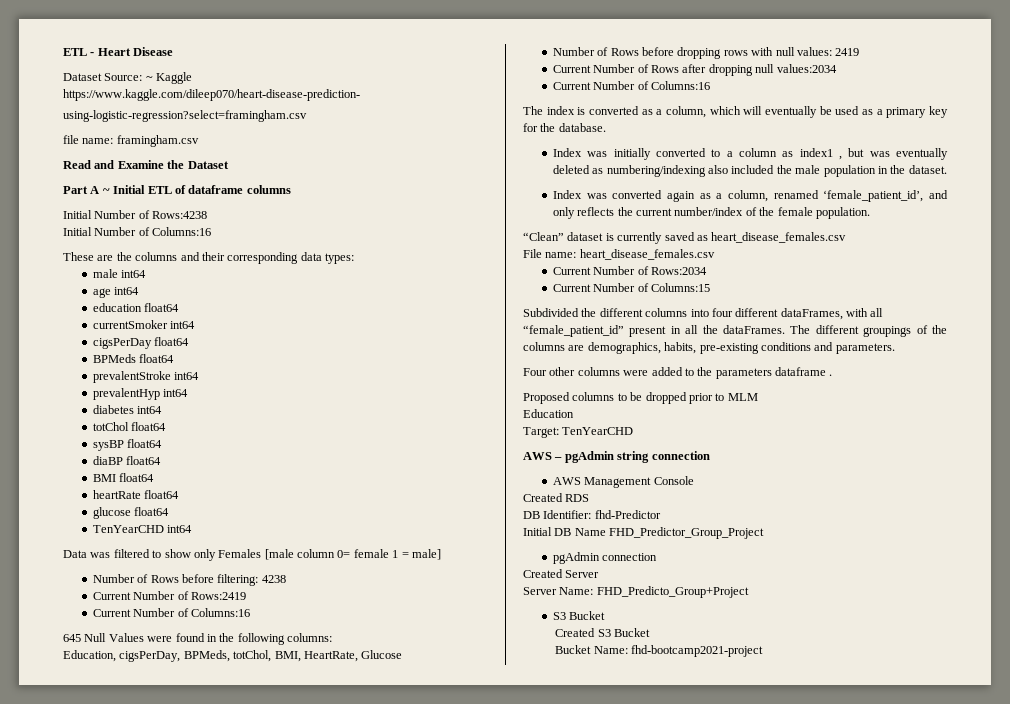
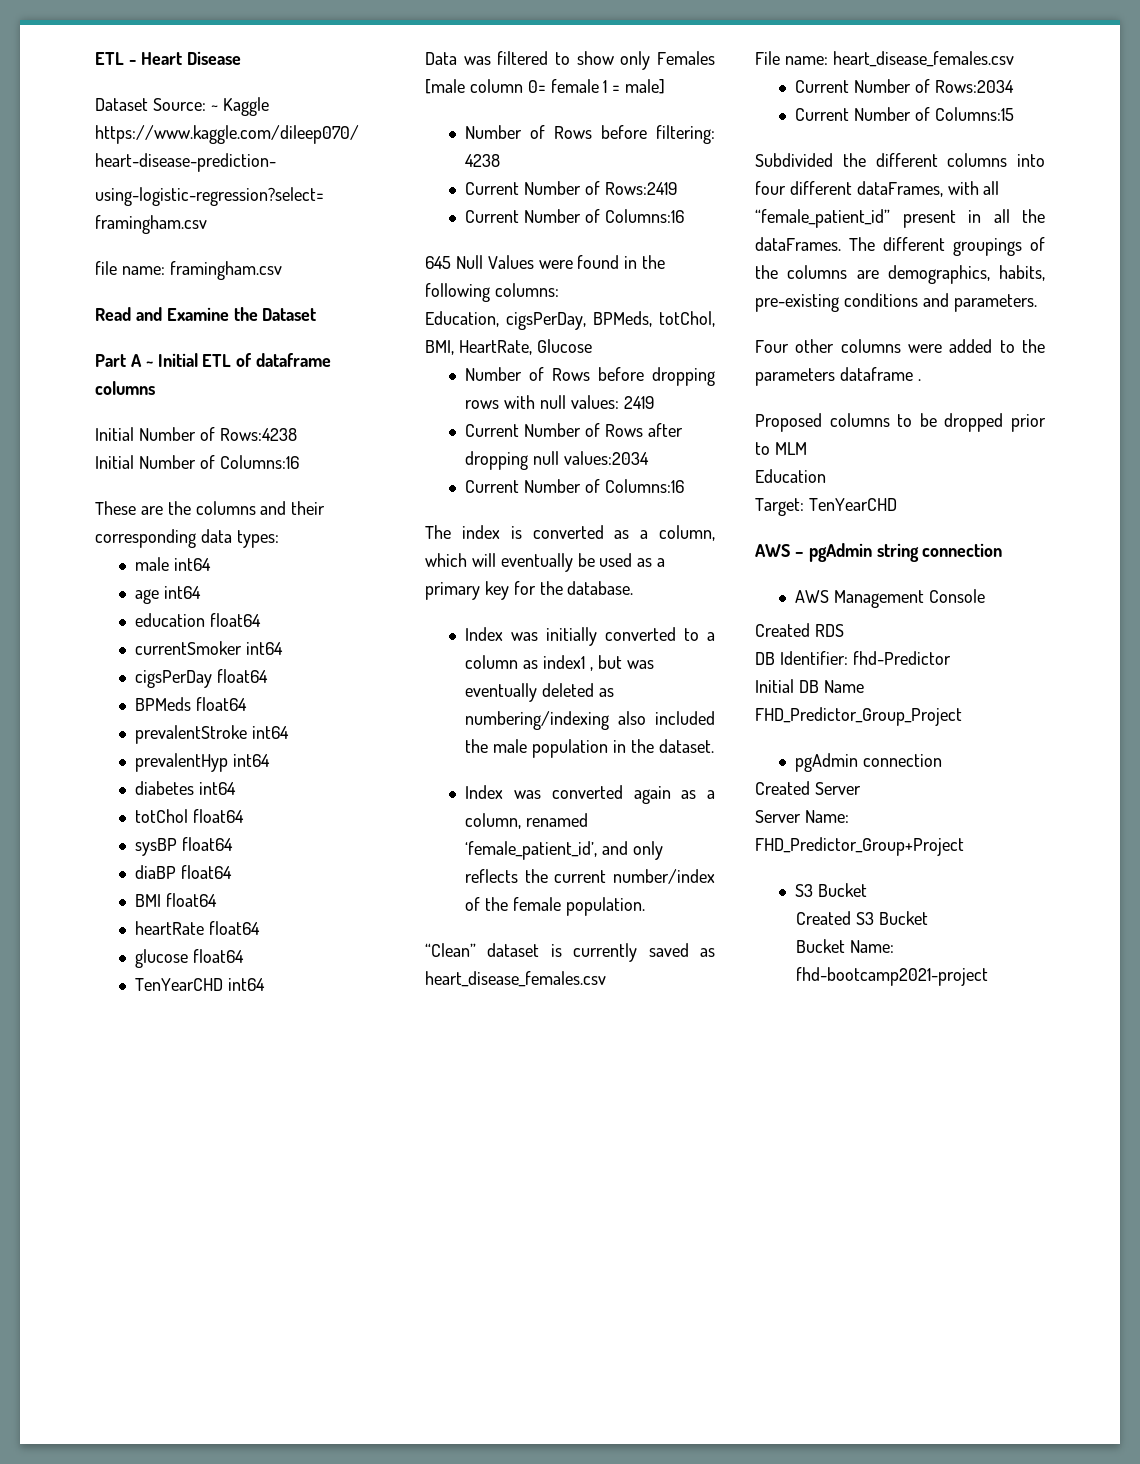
[596,586,749,598] FHD_Predicto_Group+Project -> [755,837,964,856] FHD_Predictor_Group+Project

